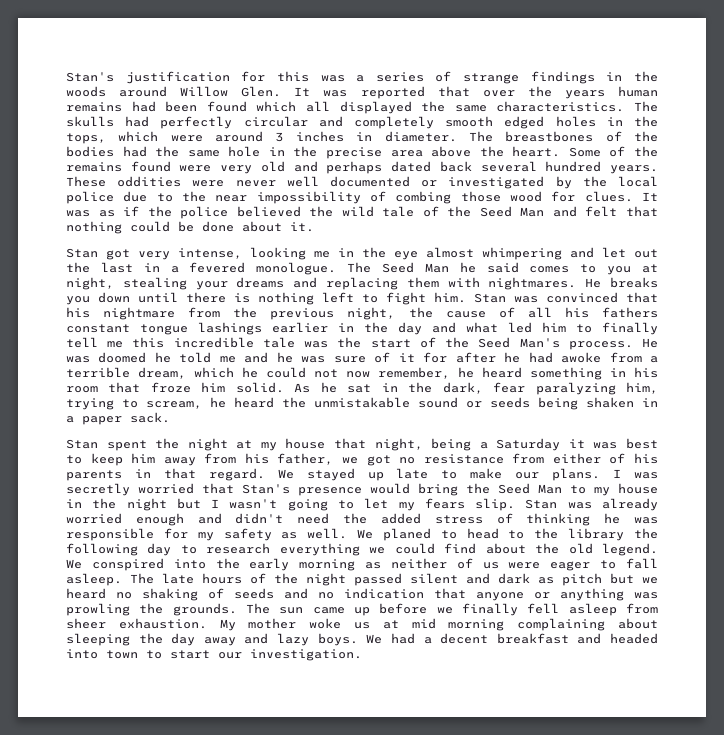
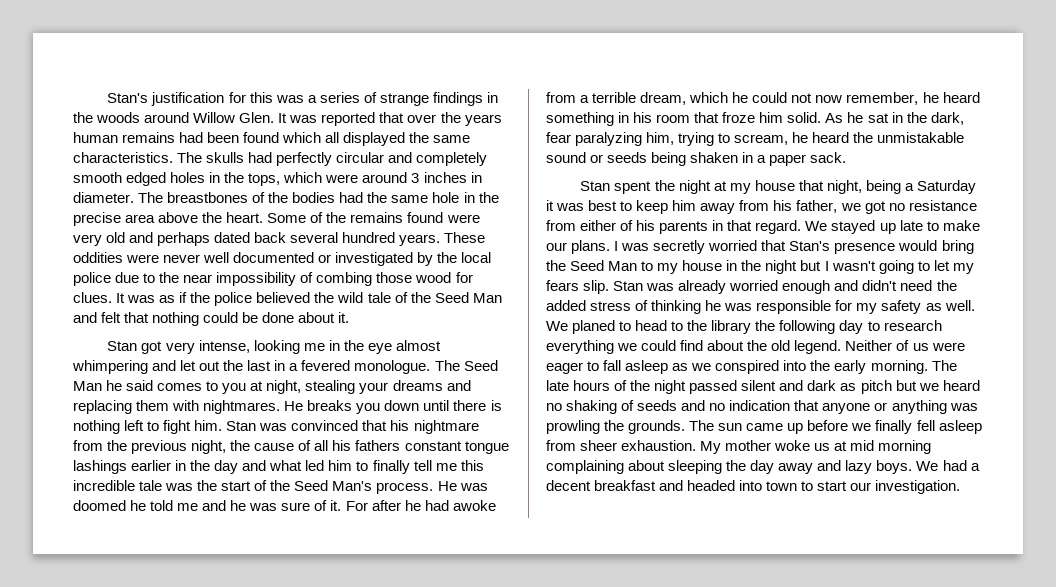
[398,352,448,363] it for -> [330,500,368,511] it. For
[66,558,447,571] We conspired into the early morning as neither -> [845,340,893,351] Neither
[66,573,122,586] asleep. -> [625,360,928,374] asleep as we conspired into the early morning.

